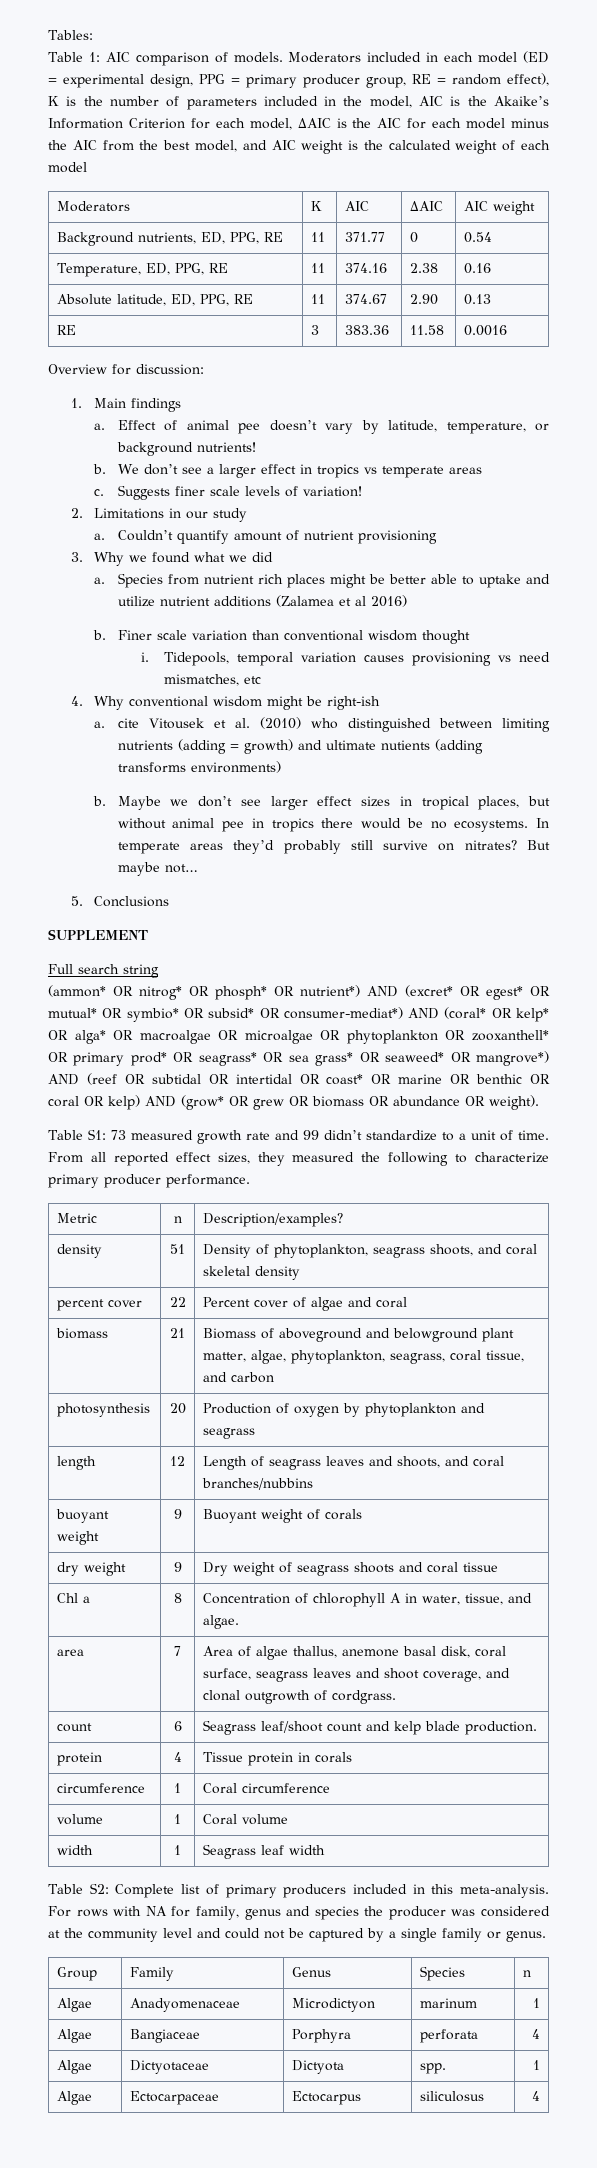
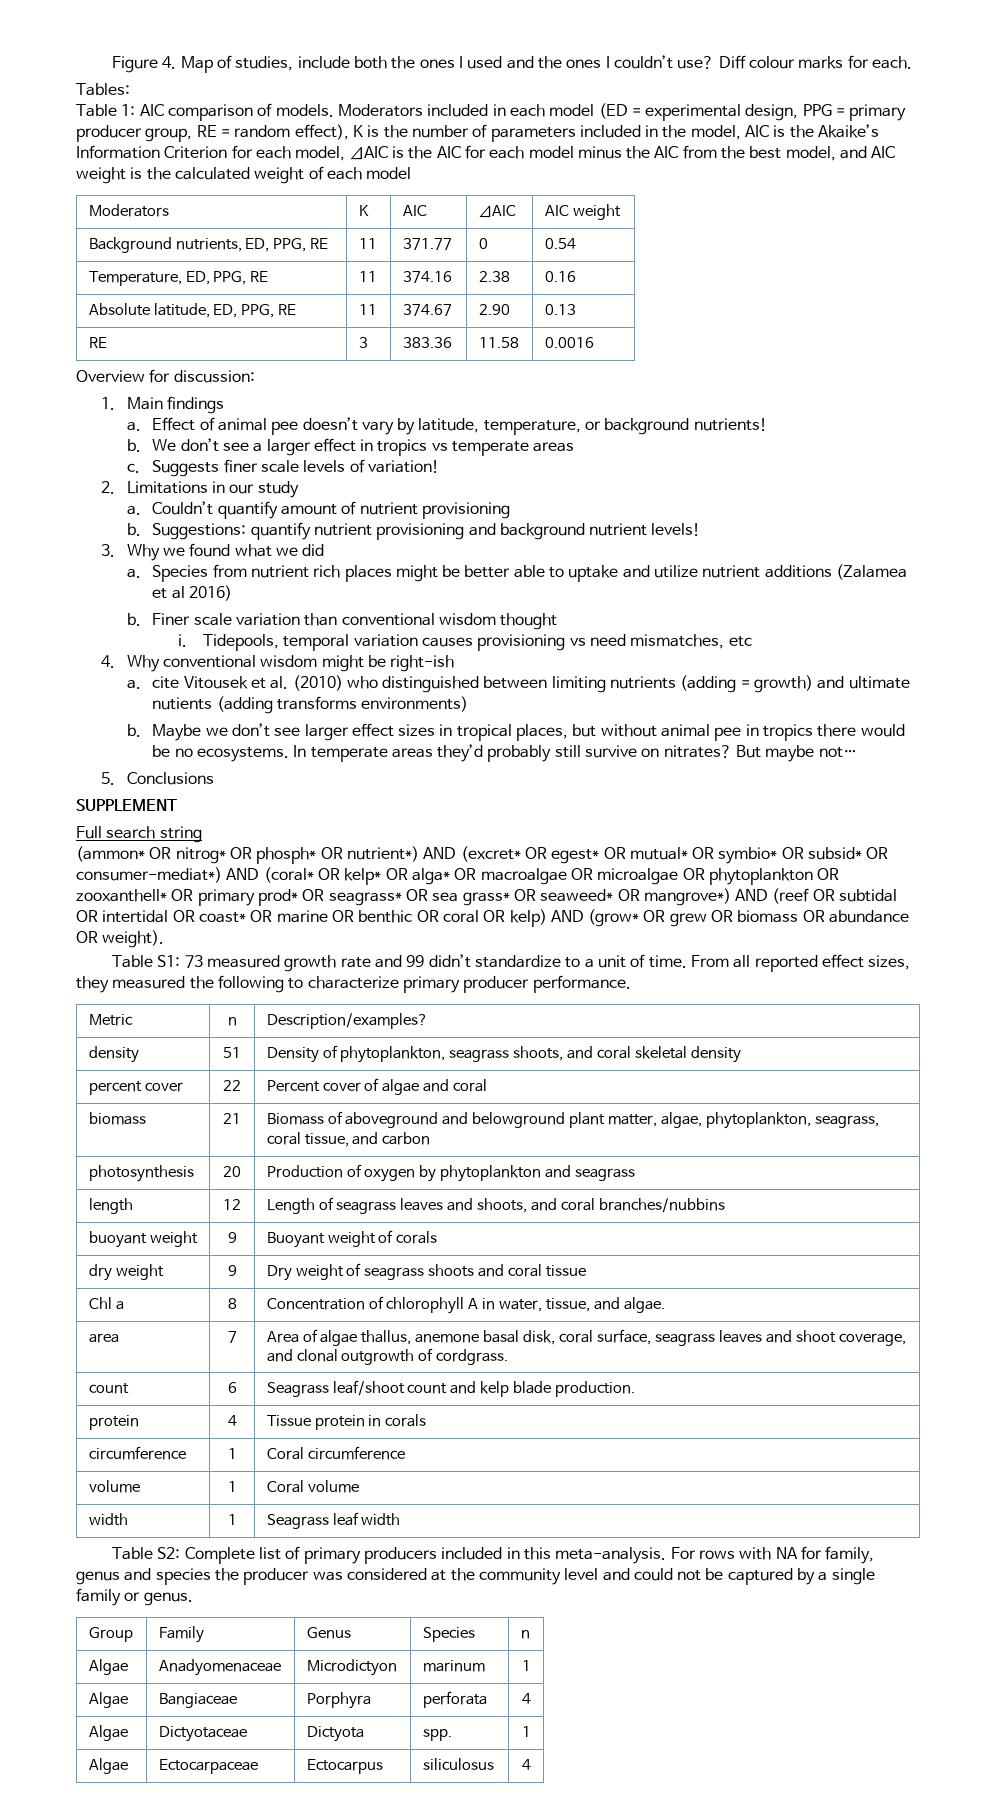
(48, 35) none -> [112,55,912,73] Figure 4. Map of studies, include both the ones I used and the ones I couldn’t use? Diff colour marks for each. //
(437, 537) none -> [126,522,701,540] // b. Suggestions: quantify nutrient provisioning and background nutrient levels!

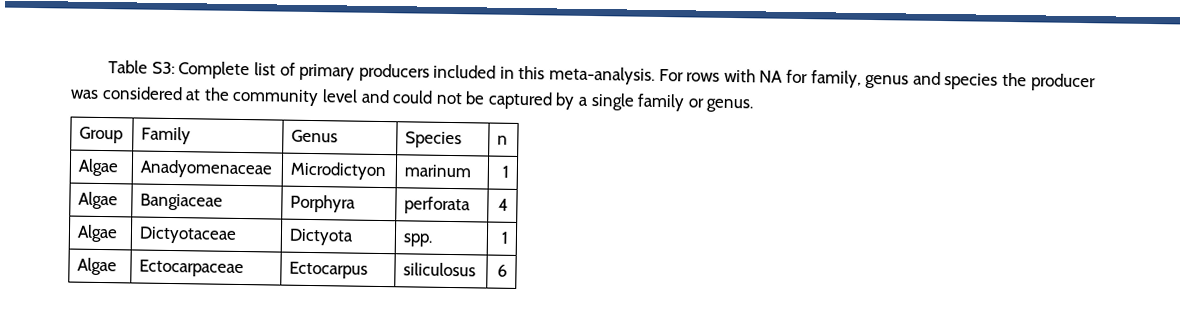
[112,55,912,73] [76,83,130,96] [76,103,907,121] [76,124,880,142] [76,145,896,161] [76,166,412,184] [88,204,169,217] [358,205,369,216] [402,205,427,216] [478,205,516,218] [544,204,621,220] [88,237,329,253] [358,238,377,249] [402,238,452,250] [478,238,488,249] [544,238,576,249] [88,271,269,286] [358,271,377,282] [402,271,452,283] [478,271,510,282] [544,271,576,282] [88,303,297,318] [358,304,377,315] [402,304,452,316] [478,304,510,315] [544,304,576,315] [88,337,107,348] [358,337,368,348] [402,337,452,348] [478,337,519,348] [544,337,594,348] [76,369,255,383] [101,396,225,414] [126,417,767,435] [126,438,575,456] [126,459,439,477] [101,481,299,498] [126,501,510,519] [126,522,701,540] [101,543,325,561] [126,564,908,582] [152,585,232,601] [126,613,558,630] [177,634,752,651] [101,655,455,672] [126,675,910,693] [152,696,469,714] [126,723,905,741] [152,744,857,762] [101,772,214,785] [76,799,177,811] [76,826,202,843] [76,846,889,864] [76,867,840,885] [76,888,898,906] [76,909,910,927] [76,930,165,948] [112,954,911,972] [76,975,631,993] [88,1014,133,1026] [227,1017,237,1026] [266,1013,428,1029] [88,1046,139,1063] [223,1047,241,1058] [266,1045,741,1063] [88,1081,183,1095] [223,1080,241,1091] [266,1078,488,1095] [88,1112,146,1125] [223,1113,241,1124] [266,1111,879,1129] [266,1132,431,1147] [88,1165,194,1182] [223,1166,241,1177] [266,1164,636,1182] [88,1198,133,1214] [223,1199,241,1210] [266,1197,725,1214] [88,1231,198,1248] [227,1232,237,1243] [266,1230,438,1248] [88,1264,164,1281] [227,1265,237,1276] [266,1263,587,1281] [88,1297,124,1310] [227,1298,237,1309] [266,1296,665,1314] [88,1333,119,1343] [227,1331,237,1343] [266,1329,906,1346] [266,1348,509,1365] [88,1383,129,1394] [227,1382,237,1393] [266,1380,636,1397] [88,1415,139,1430] [227,1415,237,1426] [266,1414,427,1430] [88,1446,186,1460] [227,1448,237,1459] [266,1446,405,1460] [88,1480,140,1493] [227,1481,237,1492] [266,1480,359,1493] [88,1513,128,1526] [227,1514,237,1525] [266,1512,401,1529] [112,1547,181,1560] Figure 4. Map of studies, include both the ones I used and the ones I couldn’t use? Diff colour marks for each. // Tables: // Table 1: AIC comparison of models. Moderators included in each model (ED = experimental design, PPG = primary producer group, RE = random effect), K is the number of parameters included in the model, AIC is the Akaike’s Information Criterion for each model, ΔAIC is the AIC for each model minus the AIC from the best model, and AIC weight is the calculated weight of each model // Moderators | K | AIC | ΔAIC | AIC weight // Background nutrients, ED, PPG, RE | 11 | 371.77 | 0 | 0.54 // Temperature, ED, PPG, RE | 11 | 374.16 | 2.38 | 0.16 // Absolute latitude, ED, PPG, RE | 11 | 374.67 | 2.90 | 0.13 // RE | 3 | 383.36 | 11.58 | 0.0016 // Overview for discussion: // 1. Main findings // a. Effect of animal pee doesn’t vary by latitude, temperature, or background nutrients! // b. We don’t see a larger effect in tropics vs temperate areas // c. Suggests finer scale levels of variation! // 2. Limitations in our study // a. Couldn’t quantify amount of nutrient provisioning // b. Suggestions: quantify nutrient provisioning and background nutrient levels! // 3. Why we found what we did // a. Species from nutrient rich places might be better able to uptake and utilize nutrient additions (Zalamea et al 2016) // b. Finer scale variation than conventional wisdom thought // i. Tidepools, temporal variation causes provisioning vs need mismatches, etc // 4. Why conventional wisdom might be right-ish // a. cite Vitousek et al. (2010) who distinguished between limiting nutrients (adding = growth) and ultimate nutients (adding transforms environments) // b. Maybe we don’t see larger effect sizes in tropical places, but without animal pee in tropics there would be no ecosystems. In temperate areas they’d probably still survive on nitrates? But maybe not… // 5. Conclusions // SUPPLEMENT // Full search string // (ammon* OR nitrog* OR phosph* OR nutrient*) AND (excret* OR egest* OR mutual* OR symbio* OR subsid* OR consumer-mediat*) AND (coral* OR kelp* OR alga* OR macroalgae OR microalgae OR phytoplankton OR zooxanthell* OR primary prod* OR seagrass* OR sea grass* OR seaweed* OR mangrove*) AND (reef OR subtidal OR intertidal OR coast* OR marine OR benthic OR coral OR kelp) AND (grow* OR grew OR biomass OR abundance OR weight). // Table S1: 73 measured growth rate and 99 didn’t standardize to a unit of time. From all reported effect sizes, they measured the following to characterize primary producer performance. // Metric | n | Description/examples? // density | 51 | Density of phytoplankton, seagrass shoots, and coral skeletal density // percent cover | 22 | Percent cover of algae and coral // biomass | 21 | Biomass of aboveground and belowground plant matter, algae, phytoplankton, seagrass, coral tissue, and carbon // photosynthesis | 20 | Production of oxygen by phytoplankton and seagrass // length | 12 | Length of seagrass leaves and shoots, and coral branches/nubbins // buoyant weight | 9 | Buoyant weight of corals // dry weight | 9 | Dry weight of seagrass shoots and coral tissue // Chl a | 8 | Concentration of chlorophyll A in water, tissue, and algae. // area | 7 | Area of algae thallus, anemone basal disk, coral surface, seagrass leaves and shoot coverage, and clonal outgrowth of cordgrass. // count | 6 | Seagrass leaf/shoot count and kelp blade production. // protein | 4 | Tissue protein in corals // circumference | 1 | Coral circumference // volume | 1 | Coral volume // width | 1 | Seagrass leaf width // Table S2: -> [108,60,175,75] Table S3:
[522,1759,532,1770] 4 -> [496,264,508,277] 6

